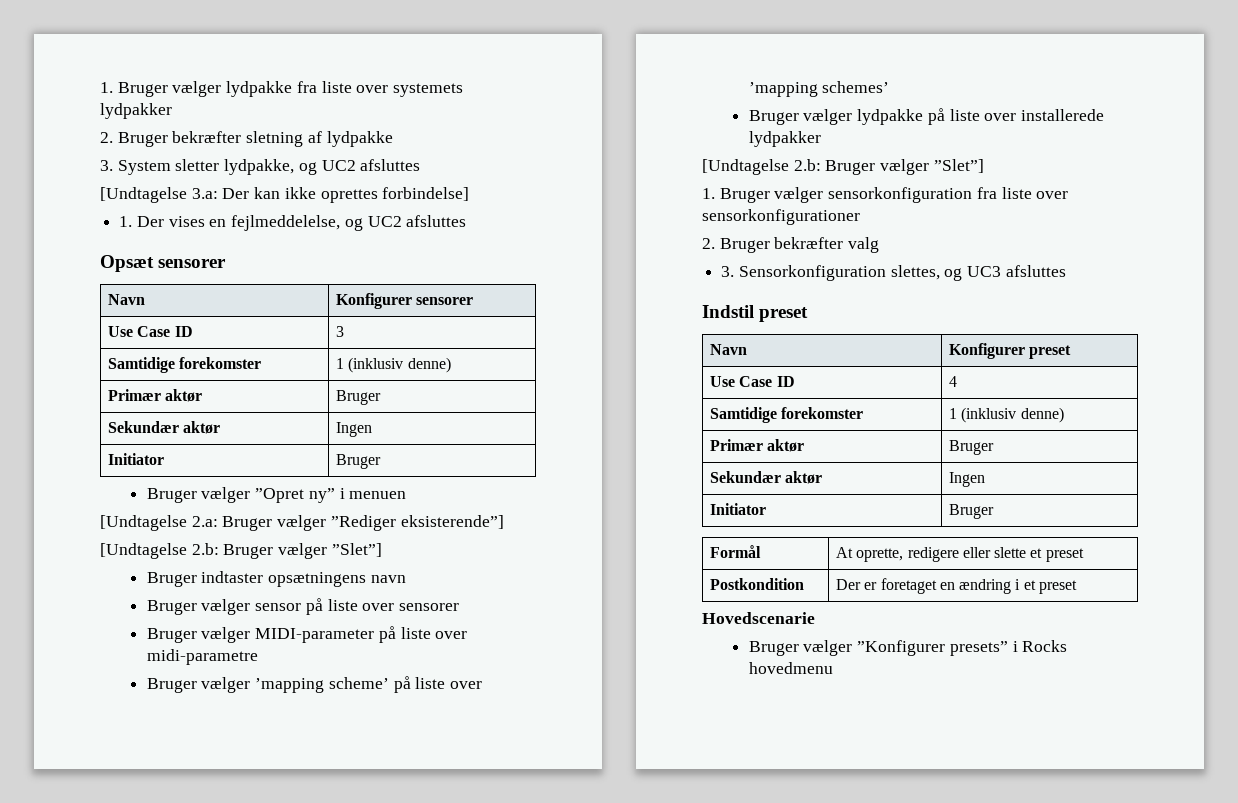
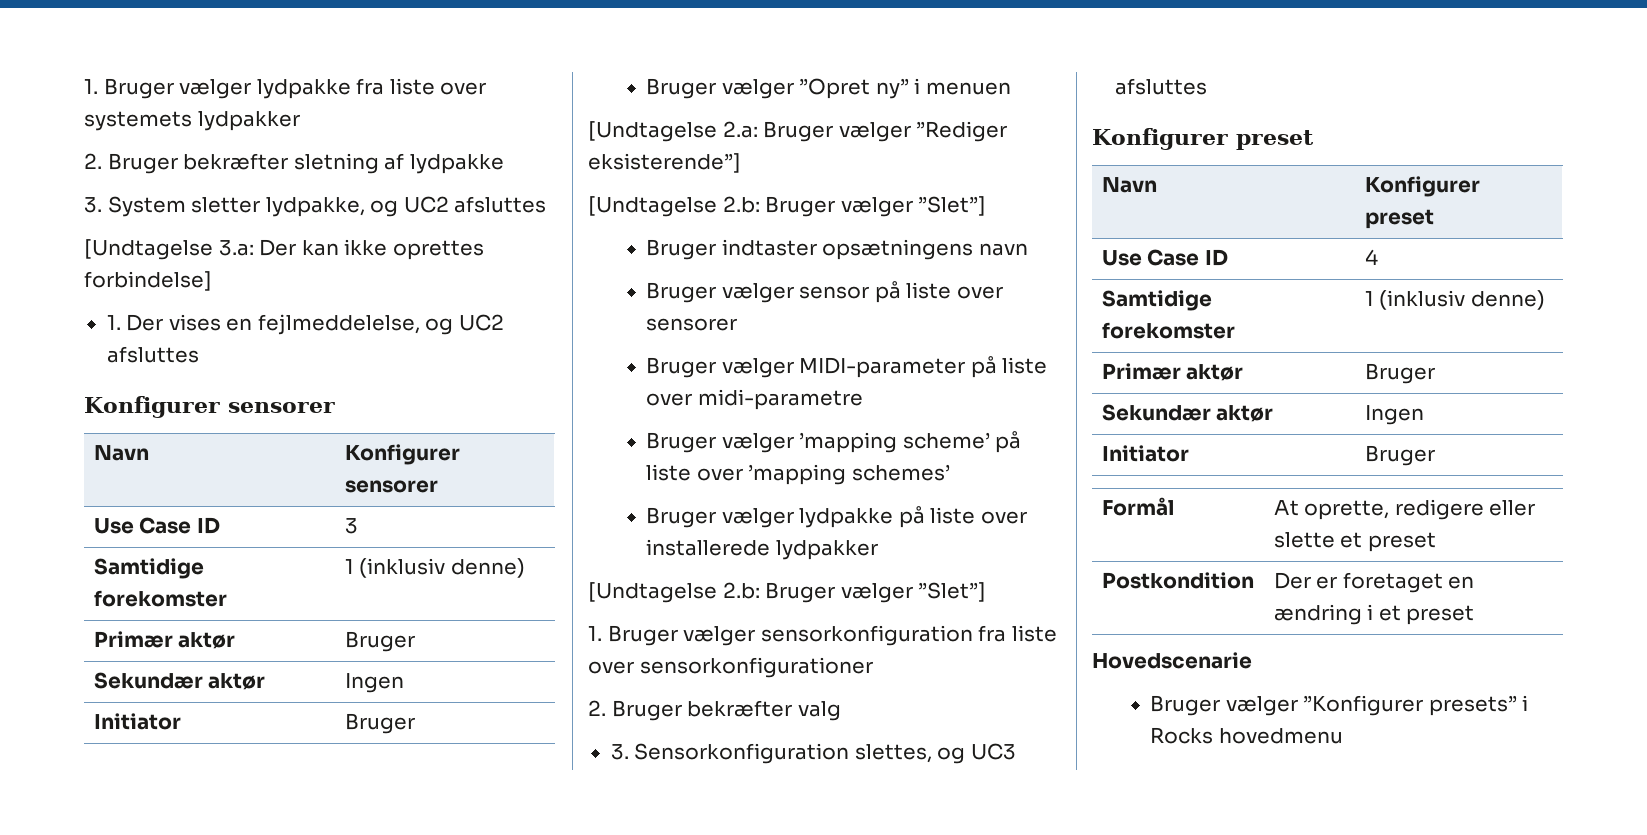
[100,255,154,272] Opsæt -> [84,396,220,418] Konfigurer
[702,305,754,318] Indstil -> [1092,128,1228,150] Konfigurer

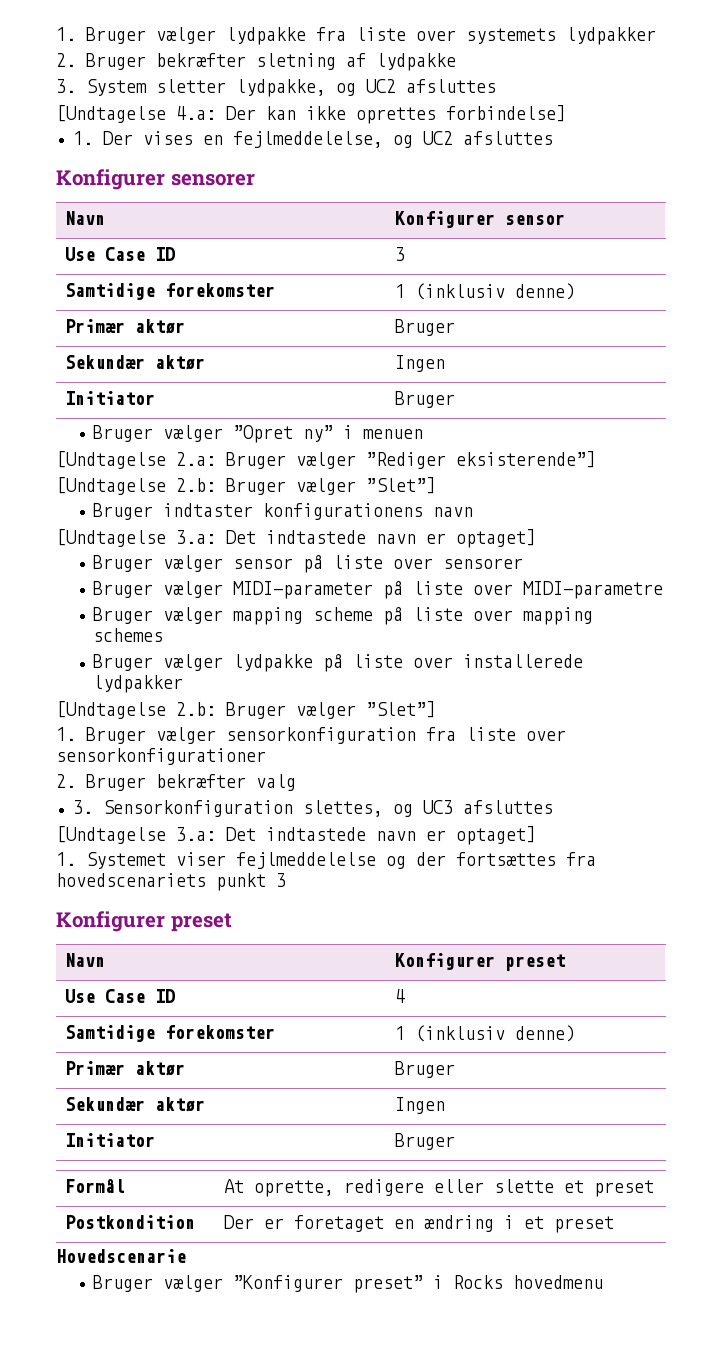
[218,240,254,256] 3.a: -> [176,106,216,120] 4.a:
[344,480,438,493] sensorer -> [504,214,565,225] sensor
[822,239,1028,260] opsætningens navn -> [263,503,474,520] [56,529,536,548] konfigurationens navn // [Undtagelse 3.a: Det indtastede navn er optaget]
[697,389,863,410] [645,431,1022,453] [645,464,950,485] midi-parametre // Bruger vælger ’mapping scheme’ på liste over ’mapping schemes’ -> [523,581,664,599] [93,607,594,625] [93,628,164,642] MIDI-parametre // Bruger vælger mapping scheme på liste over mapping schemes
(1207, 86) none -> [56,826,536,845] [56,852,596,869] [56,873,286,891] // [Undtagelse 3.a: Det indtastede navn er optaget] // 1. Systemet viser fejlmeddelelse og der fortsættes fra hovedscenariets punkt 3
[1428,695,1517,716] presets” -> [353,1275,424,1293] preset”

